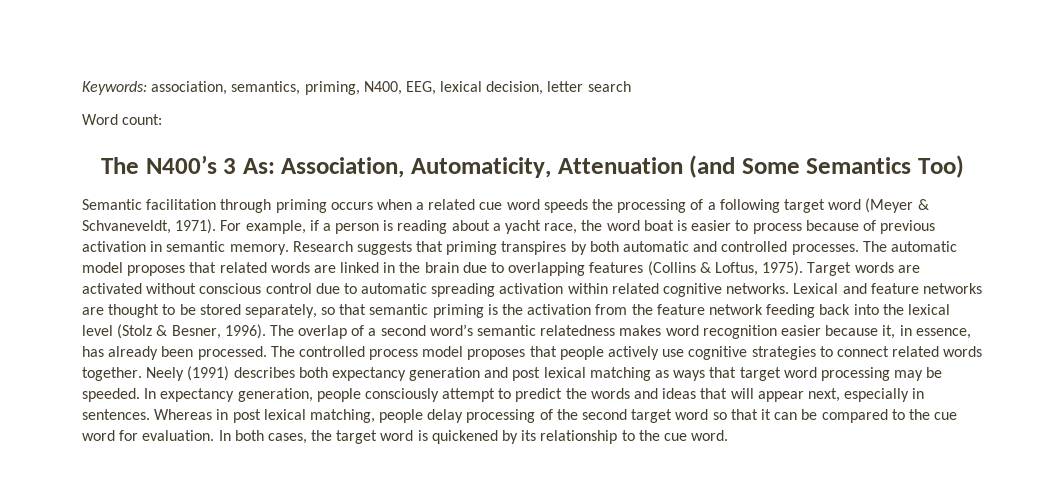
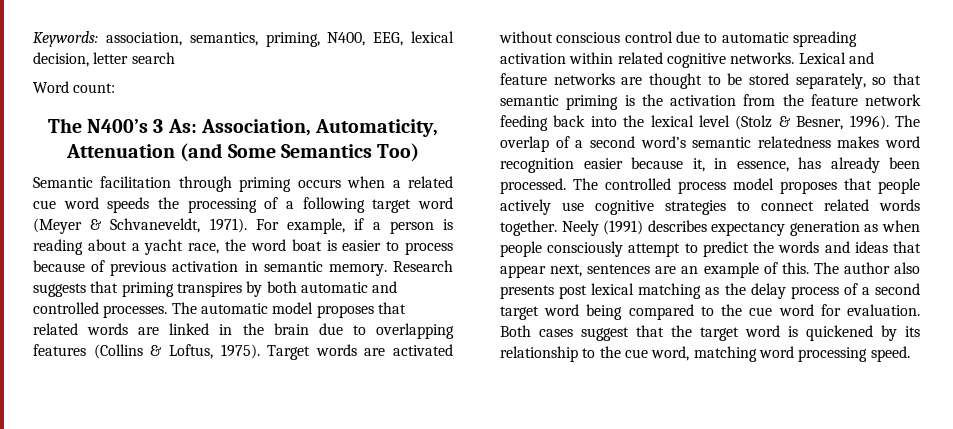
[298,367,328,378] both -> (707, 226) none
[484,367,943,381] [82,388,313,402] and post lexical matching as ways that target word processing may be speeded. In expectancy generation, -> [864,220,920,232] as when
[730,388,754,399] will -> (921, 247) none
[844,388,925,402] [82,409,818,423] especially in sentences. Whereas in post lexical matching, people delay processing of the second target word so that it can be -> [587,262,921,278] [500,283,920,299] [500,304,623,320] sentences are an example of this. The author also presents post lexical matching as the delay process of a second target word being
[218,430,307,444] In both cases, -> [500,325,664,341] Both cases suggest that
[691,430,729,441] word. -> [651,346,910,362] word, matching word processing speed.

